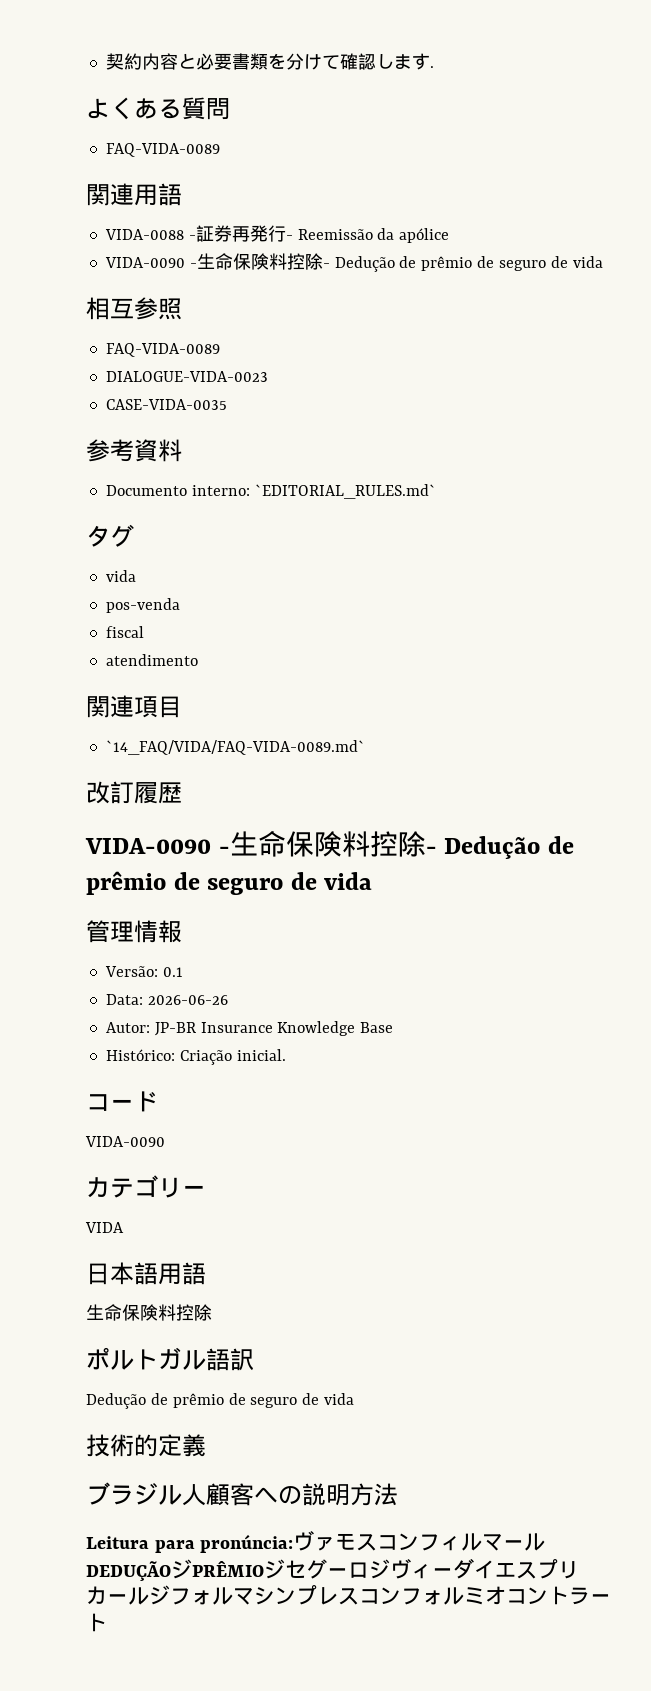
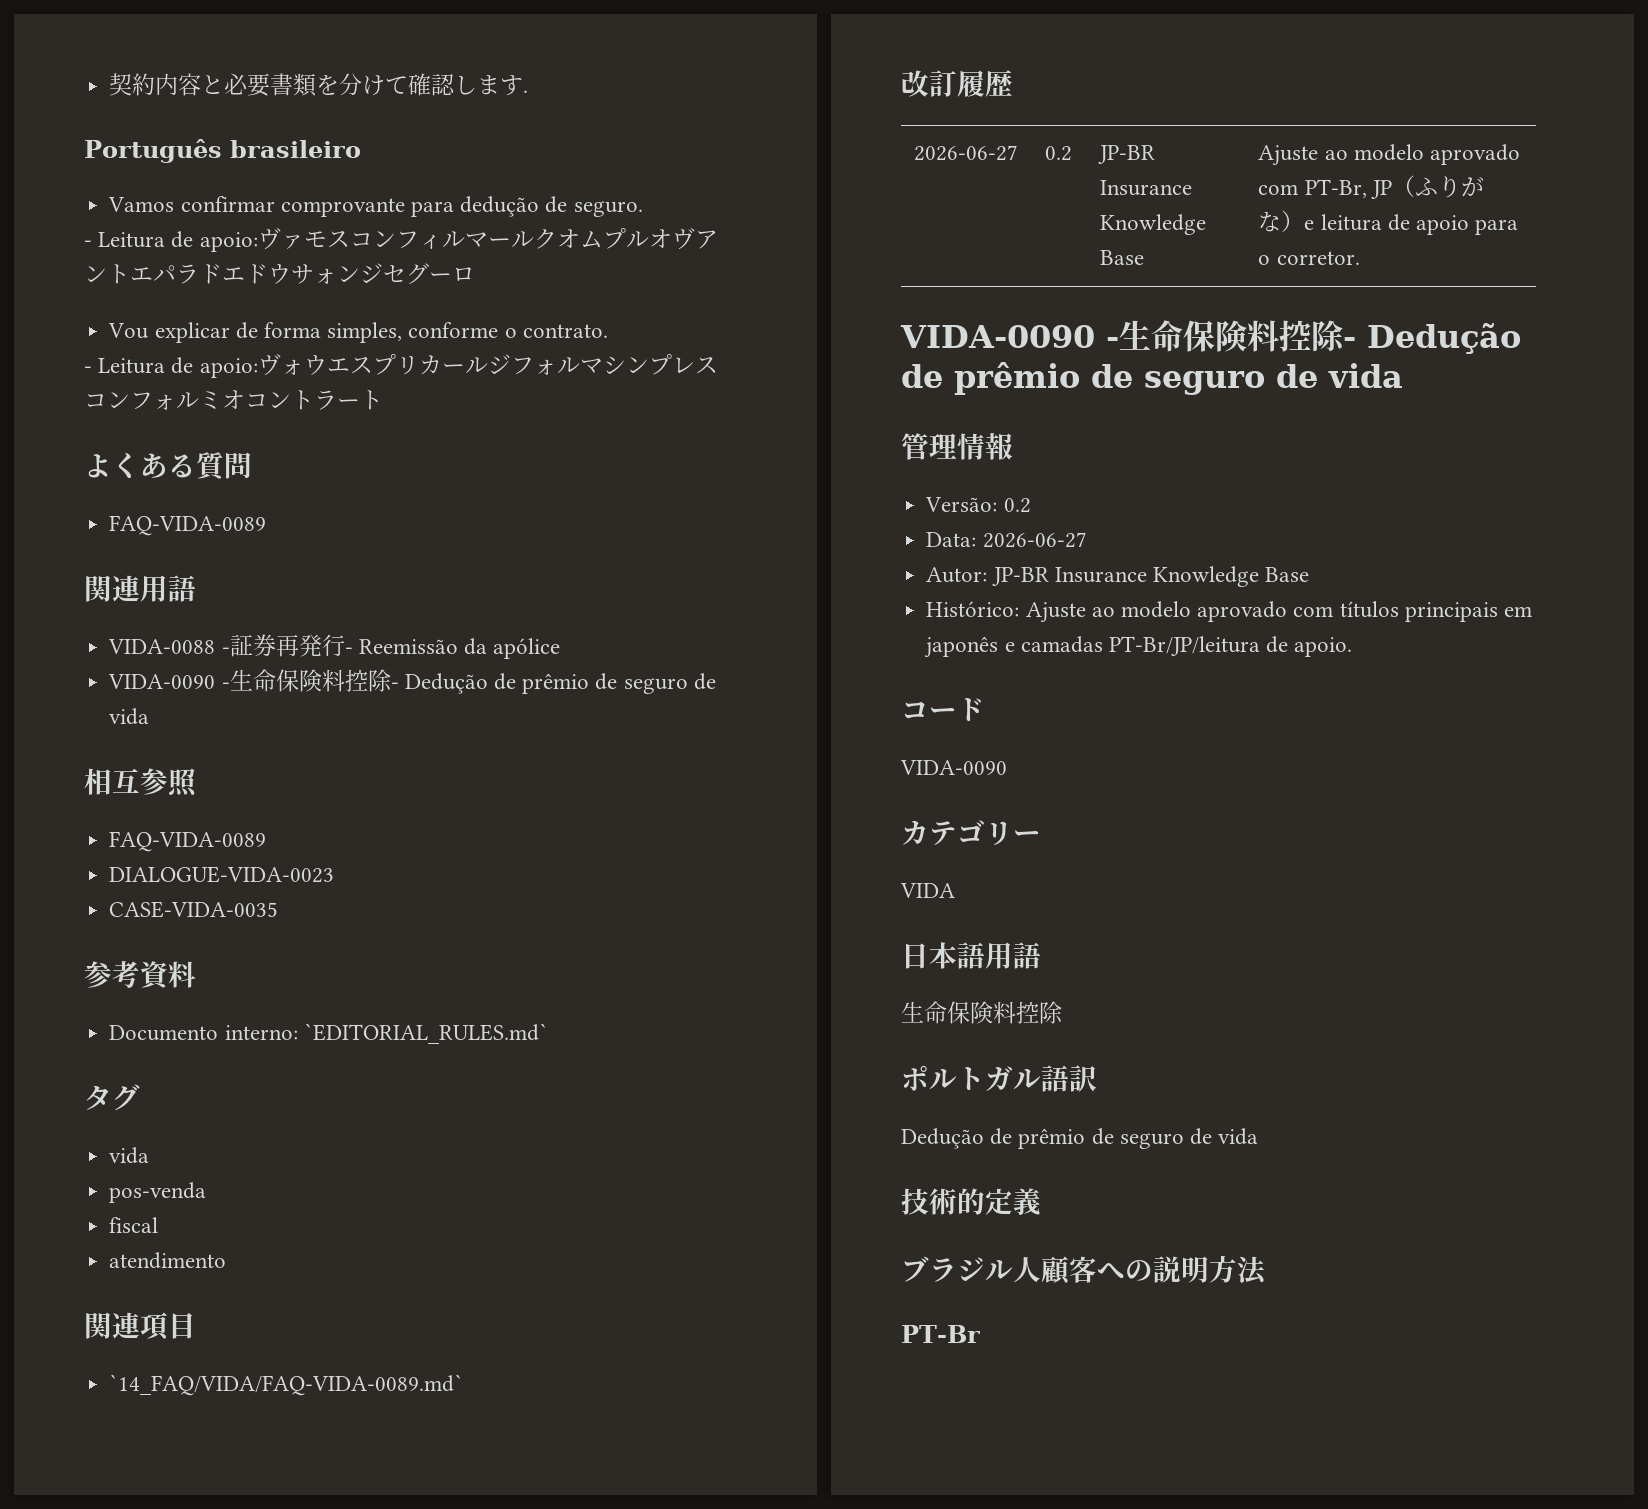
(434, 67) none -> [84,139,361,163] [108,196,643,217] [84,228,718,252] [84,263,475,285] [108,322,608,343] [84,354,718,378] [84,390,383,410] // Português brasileiro // Vamos confirmar comprovante para dedução de seguro. // - Leitura de apoio:ヴァモスコンフィルマールクオムプルオヴアントエパラドエドウサォンジセグーロ // Vou explicar de forma simples, conforme o contrato. // - Leitura de apoio:ヴォウエスプリカールジフォルマシンプレスコンフォルミオコントラート
(182, 793) none -> [914,145,1019,161] [1045,146,1073,161] [1098,145,1156,164] [1100,180,1193,196] [1100,214,1207,235] [1100,250,1145,265] [1258,144,1521,166] [1258,175,1484,199] [1258,210,1519,235] [1258,251,1360,265] // 2026-06-27 | 0.2 | JP-BR Insurance Knowledge Base | Ajuste ao modelo aprovado com PT-Br, JP（ふりがな）e leitura de apoio para o corretor.
[162,967,183,977] 0.1 -> [1003,498,1031,513] 0.2
[147,995,228,1005] 2026-06-26 -> [982,532,1087,548] 2026-06-27
[179,1049,286,1065] Criação inicial. -> [1025,601,1532,623] [924,636,1353,658] Ajuste ao modelo aprovado com títulos principais em japonês e camadas PT-Br/JP/leitura de apoio.
[86,1531,546,1553] [86,1558,579,1581] [86,1585,611,1605] [86,1613,107,1632] Leitura para pronúncia:ヴァモスコンフィルマールDEDUÇÃOジPRÊMIOジセグーロジヴィーダイエスプリカールジフォルマシンプレスコンフォルミオコントラート -> [901,1325,980,1343] PT-Br

